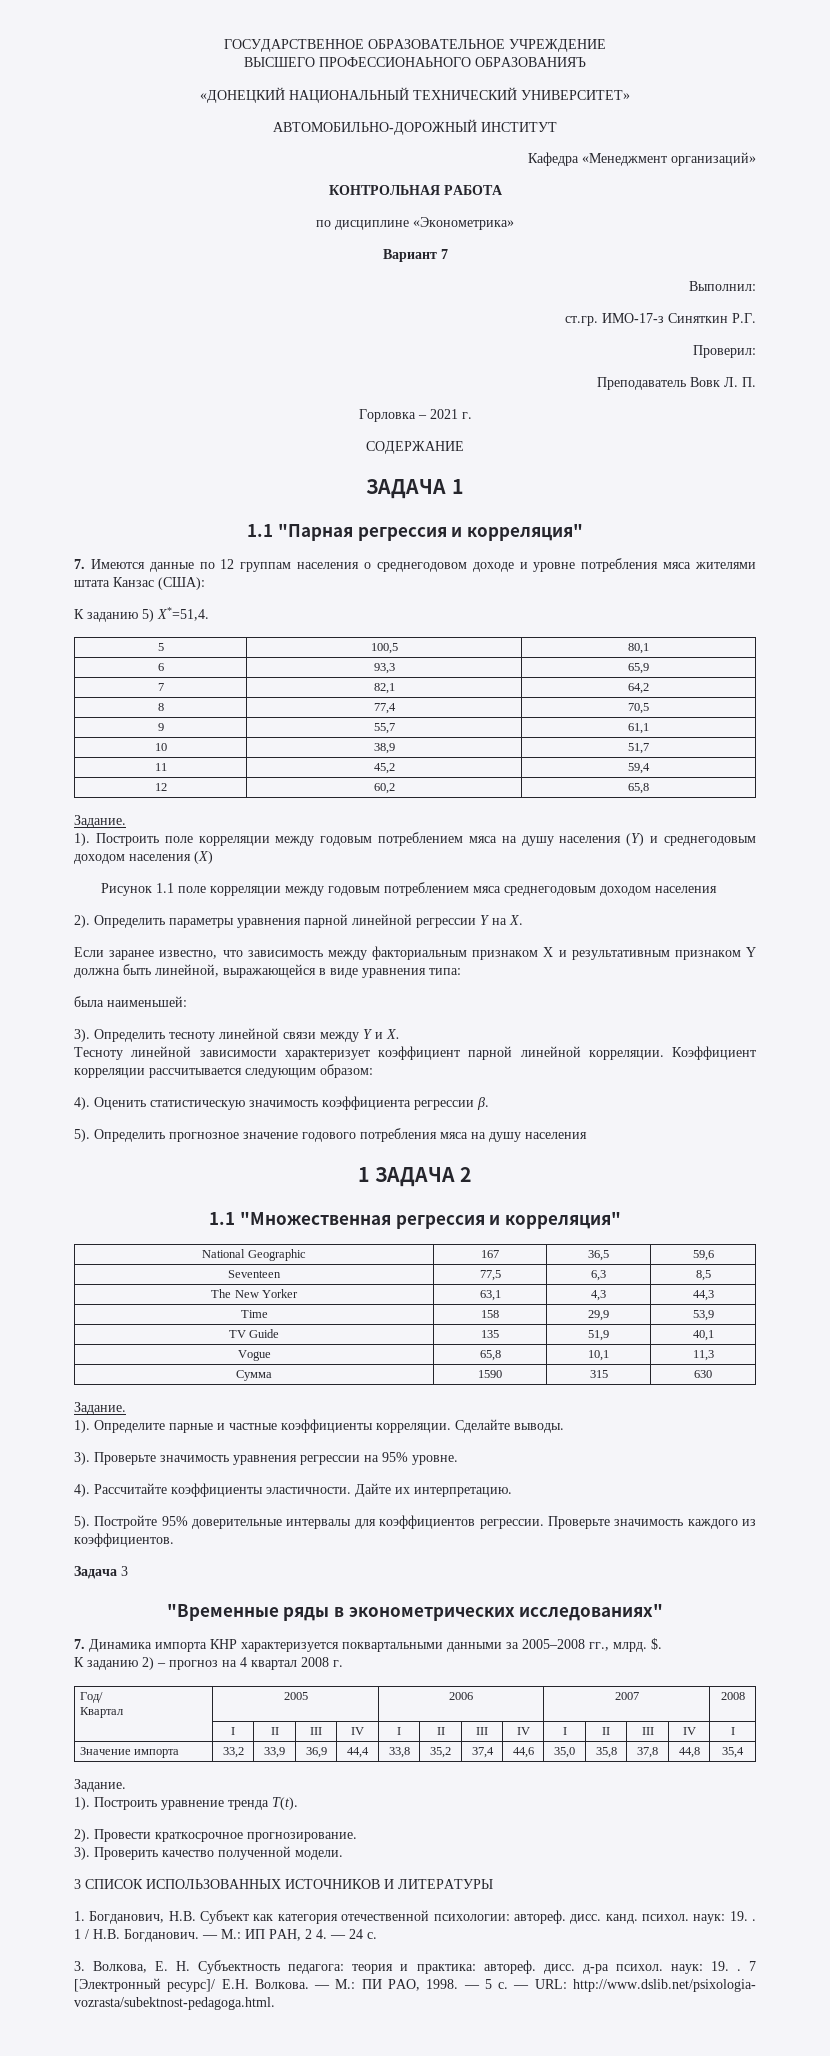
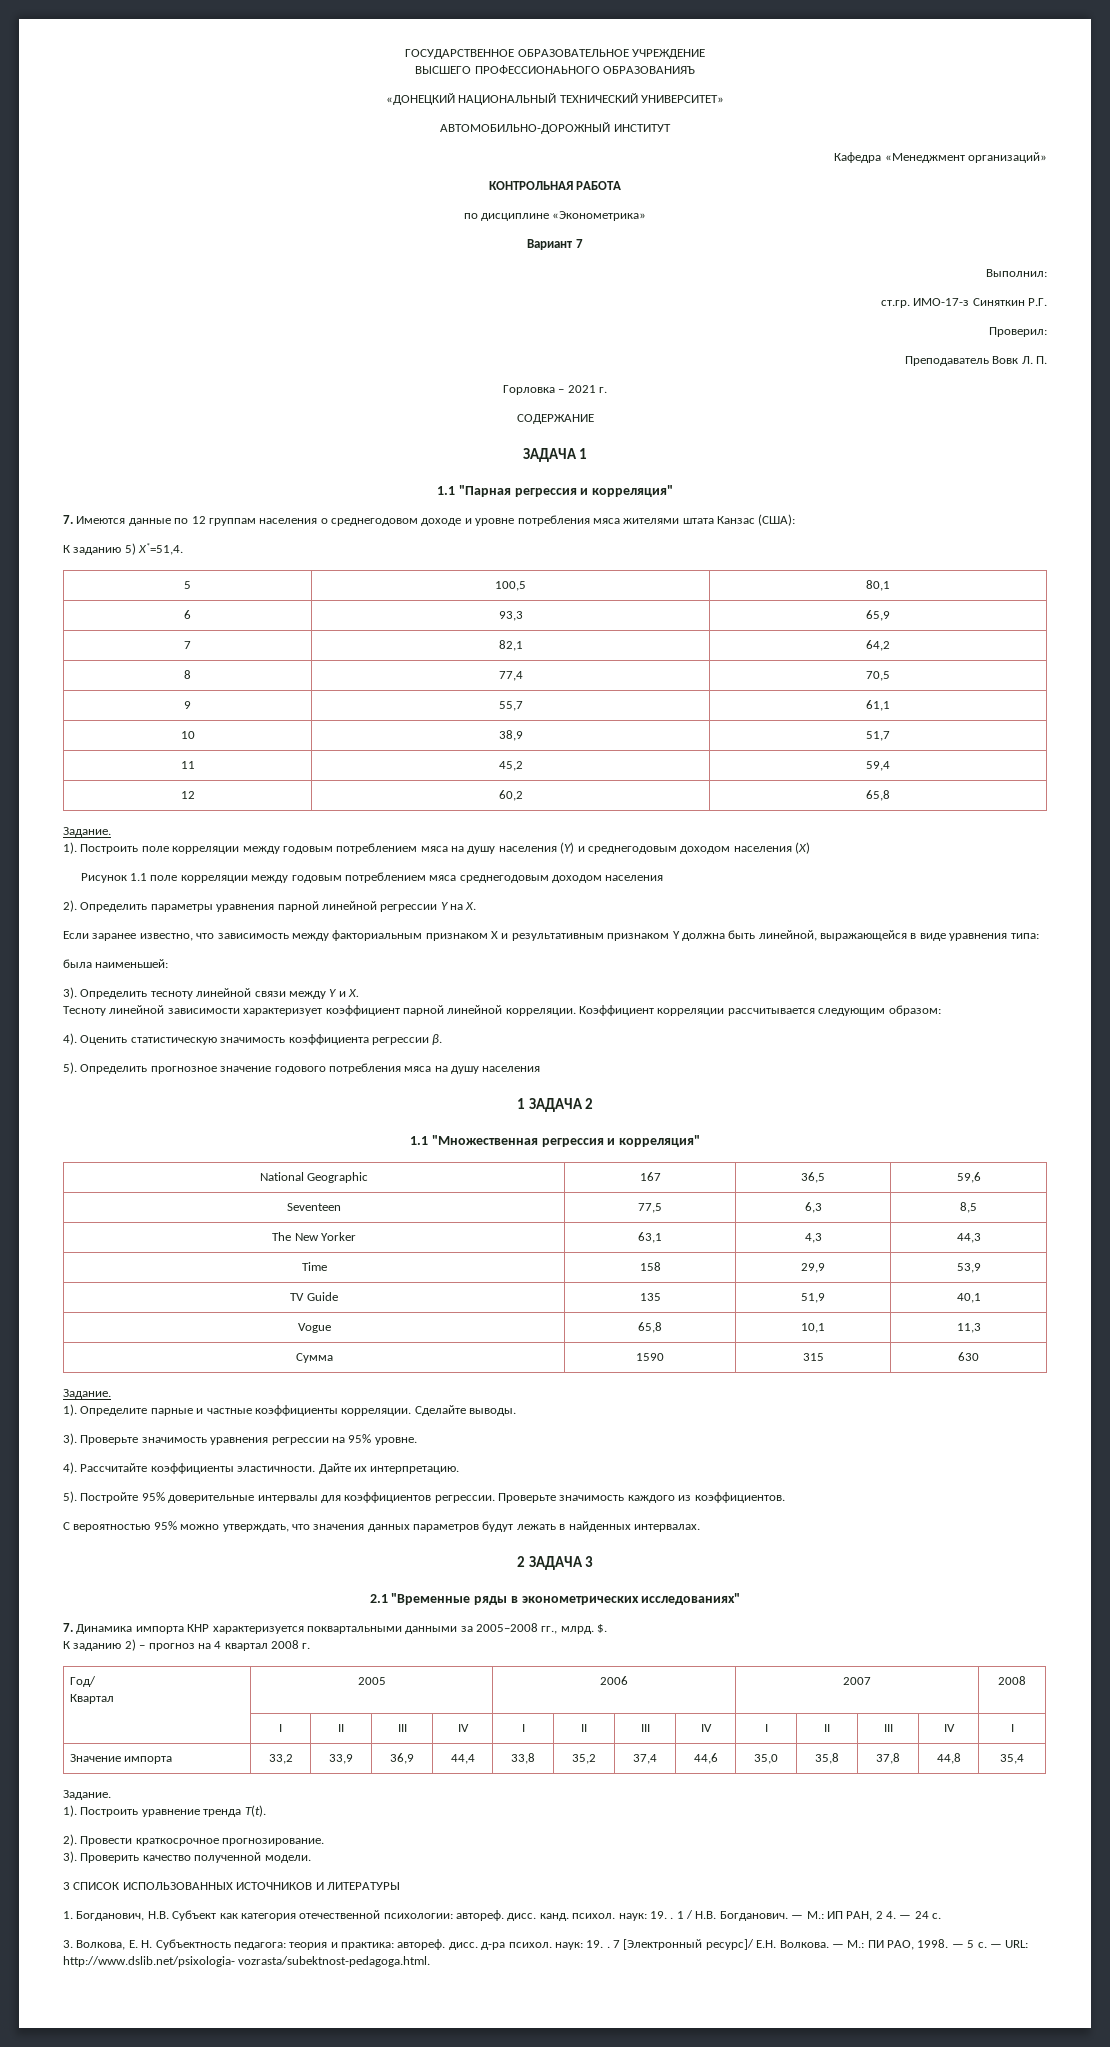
[74,1566,117,1579] Задача -> [63,1521,700,1532] [516,1556,583,1570] С вероятностью 95% можно утверждать, что значения данных параметров будут лежать в найденных интервалах. // 2 ЗАДАЧА
(128, 1571) none -> [369,1594,388,1603] 2.1

